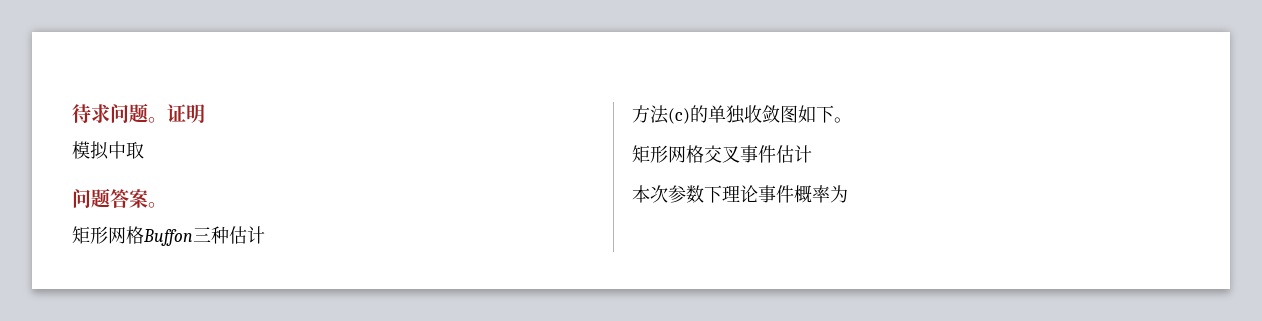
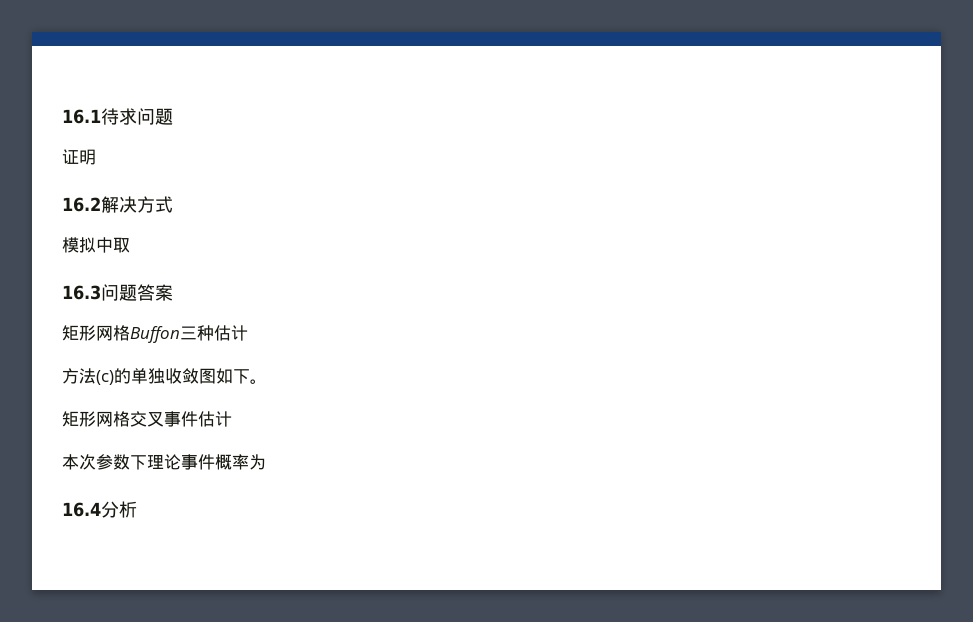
(72, 113) none -> [62,109,101,124] 16.1
[148,117,167,123] 。 -> (173, 116) //
(205, 113) none -> [62,196,173,213] // 16.2解决方式
(144, 150) none -> [62,285,101,300] 16.3
[148,202,167,208] 。 -> (173, 292) none
(848, 194) none -> [62,501,137,518] // 16.4分析

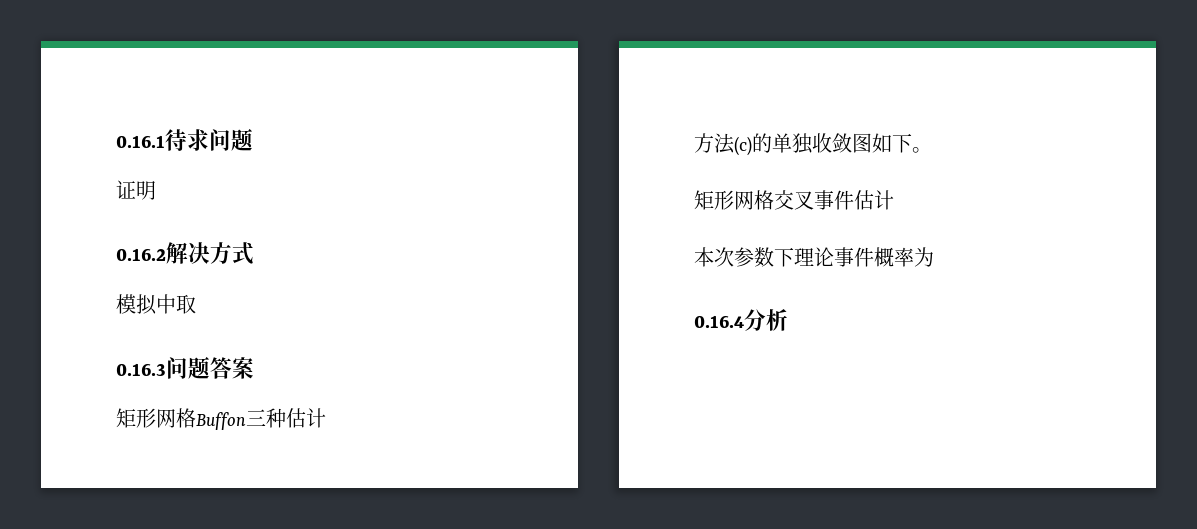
[62,109,101,124] 16.1 -> [116,135,165,148] 0.16.1
[62,197,101,212] 16.2 -> [116,248,166,261] 0.16.2
[62,285,101,300] 16.3 -> [116,363,166,376] 0.16.3
[62,502,101,517] 16.4 -> [694,315,744,328] 0.16.4

